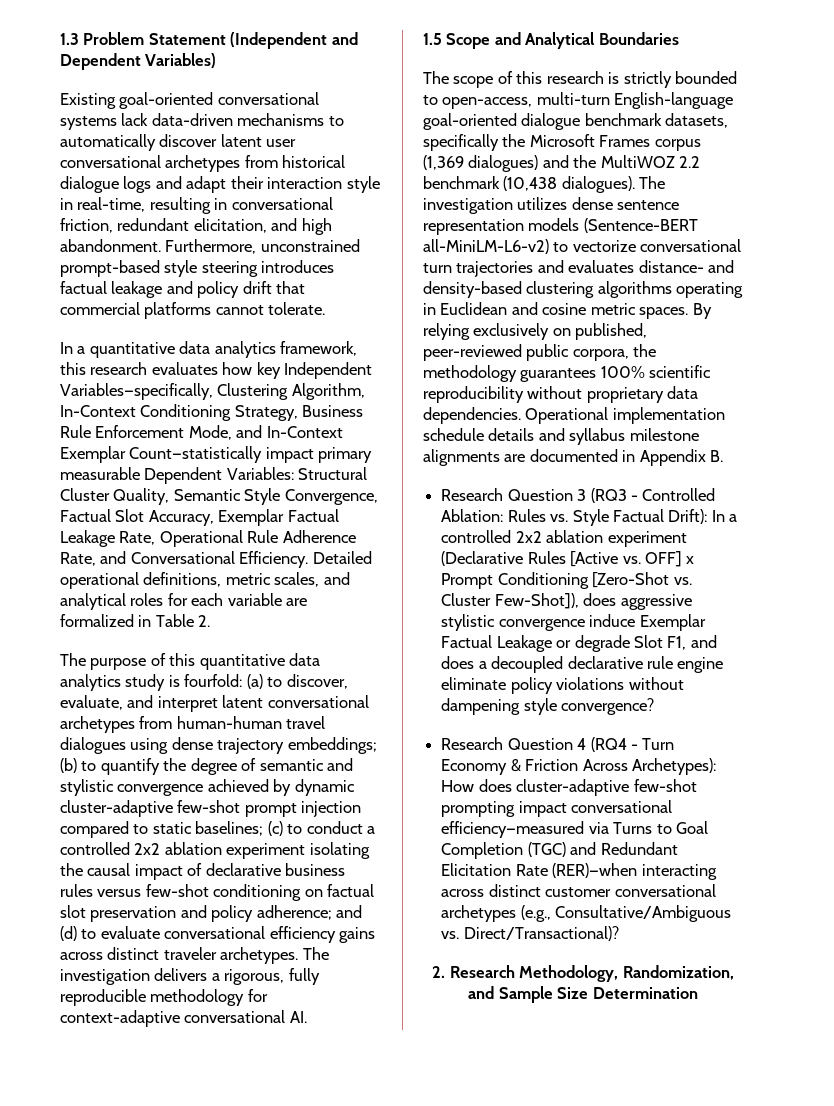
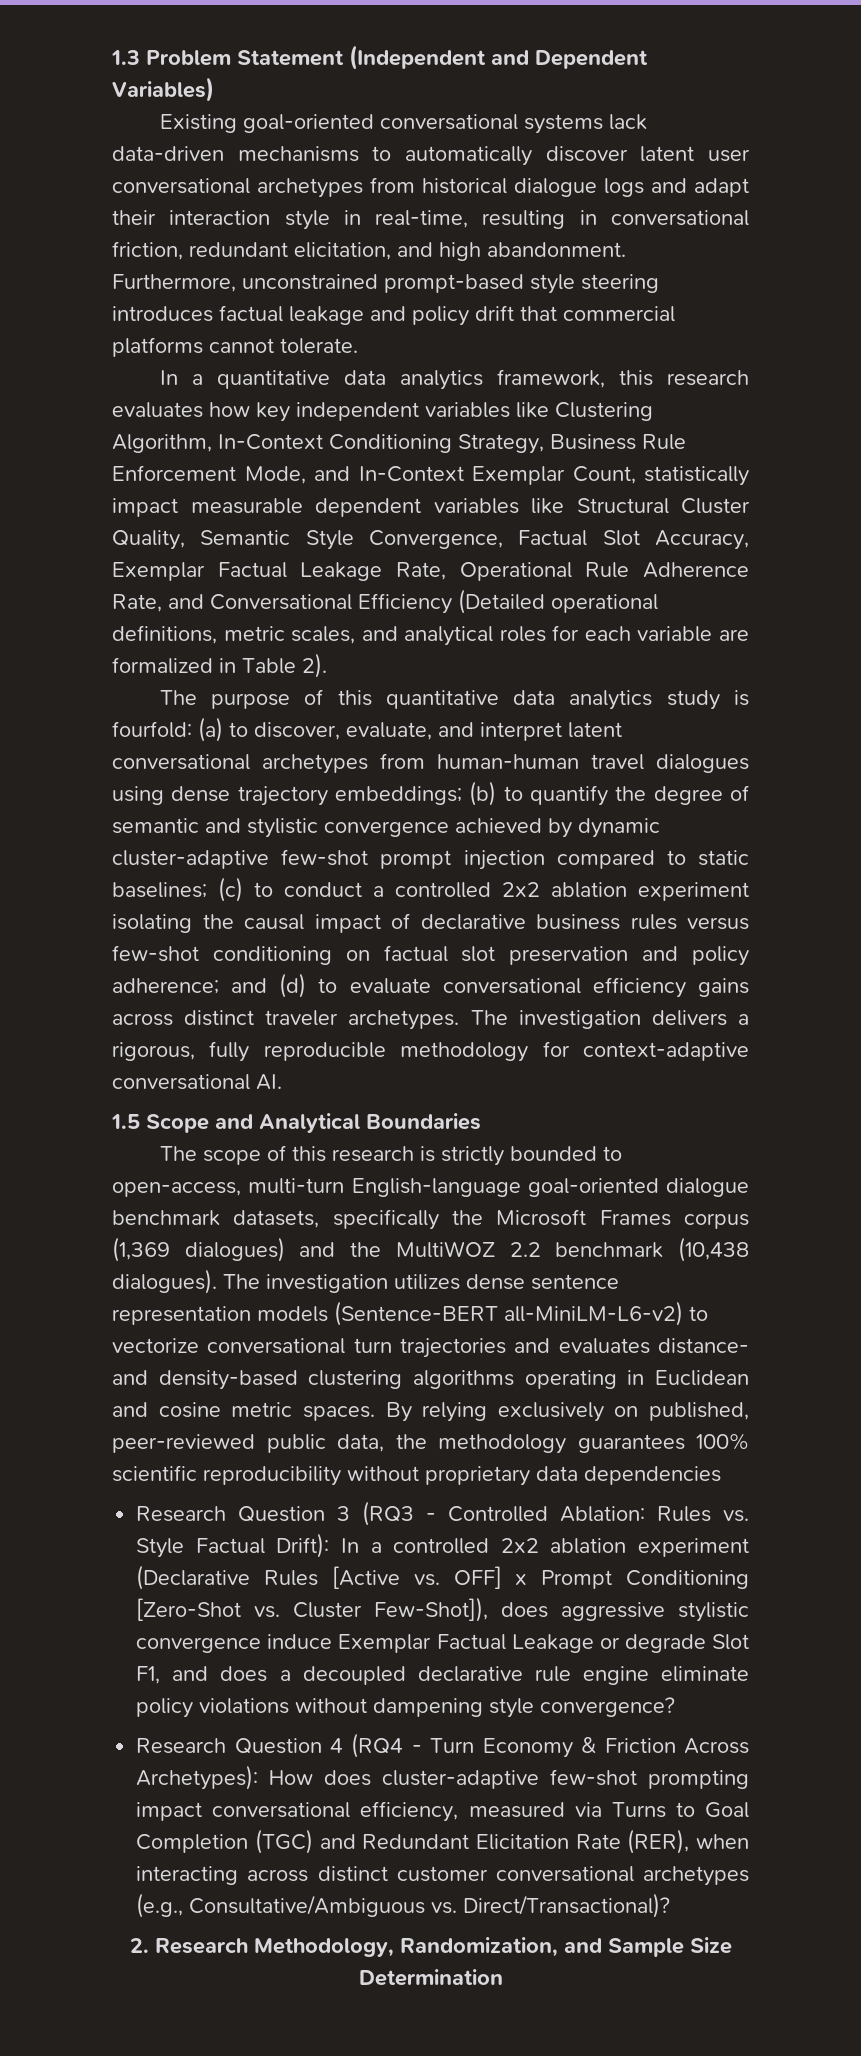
[284,362,373,379] [60,383,213,400] Independent Variables—specifically, -> [296,402,549,421] independent variables like
[129,446,373,463] [60,467,294,484] Count—statistically impact primary measurable Dependent Variables: -> [572,466,749,486] [112,498,564,517] Count, statistically impact measurable dependent variables like
[239,551,372,568] Efficiency. Detailed -> [358,589,545,614] Efficiency (Detailed
[198,615,211,627] 2. -> [302,653,327,678] 2).
[572,349,629,361] corpora, -> [337,1434,384,1452] data,
[423,407,725,424] [423,428,699,445] [423,449,724,466] dependencies. Operational implementation schedule details and syllabus milestone alignments are documented in Appendix B. -> [584,1466,721,1485] dependencies
[441,821,585,838] efficiency—measured -> [360,1801,565,1822] efficiency, measured
[552,863,638,878] (RER)—when -> [627,1829,749,1854] (RER), when

